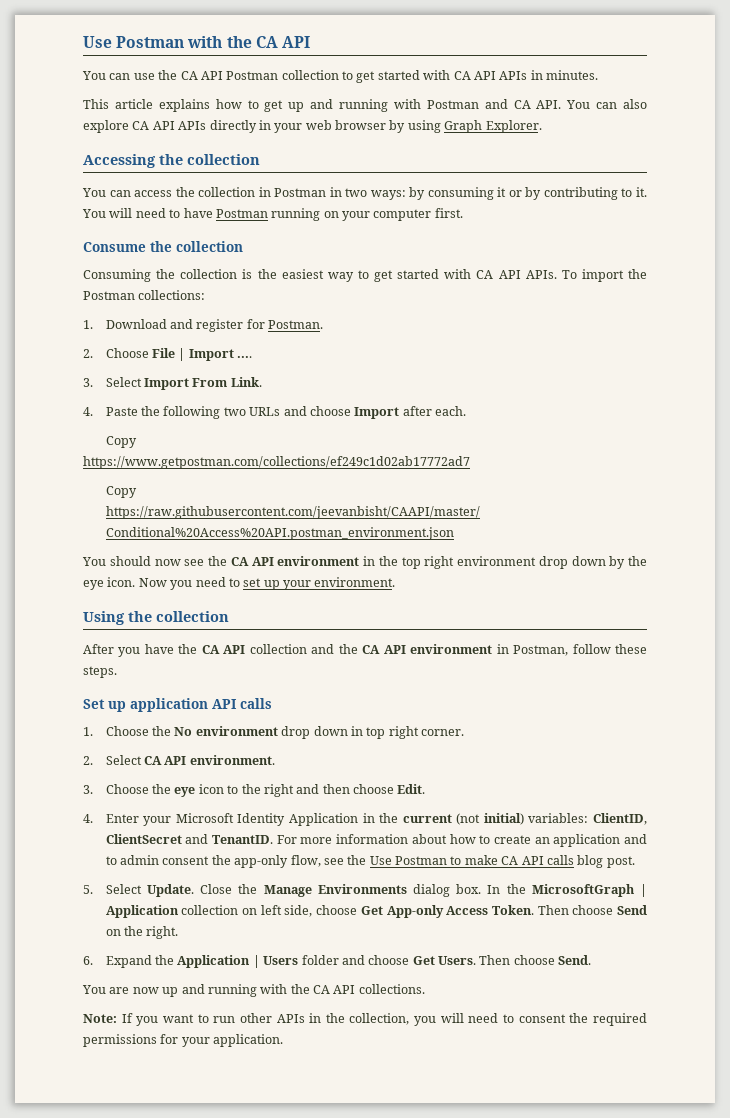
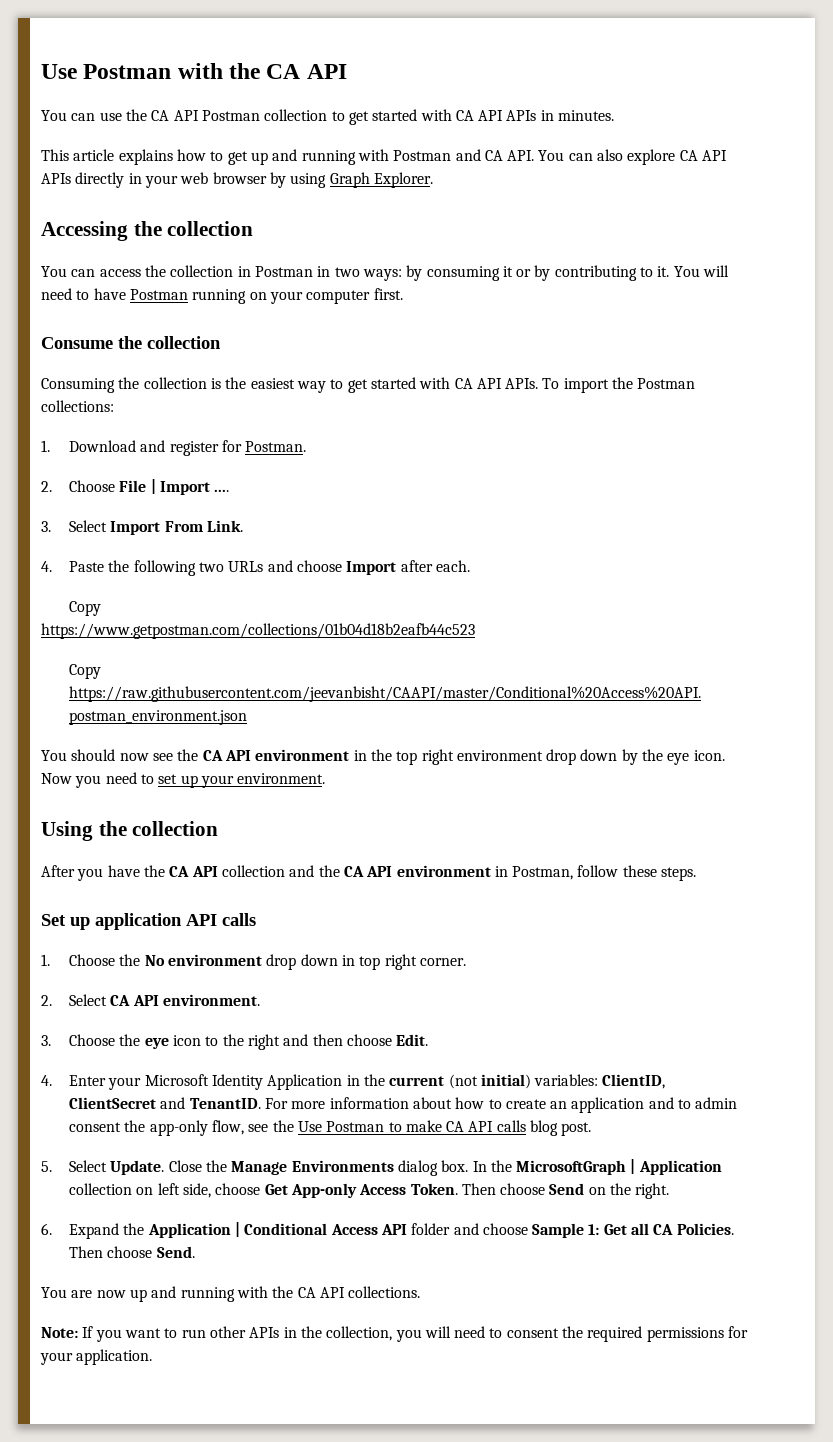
[83,456,470,469] https://www.getpostman.com/collections/ef249c1d02ab17772ad7 -> [41,623,475,639] https://www.getpostman.com/collections/01b04d18b2eafb44c523
[263,955,477,965] Users folder and choose Get Users. -> [244,1223,734,1238] Conditional Access API folder and choose Sample 1: Get all CA Policies.

